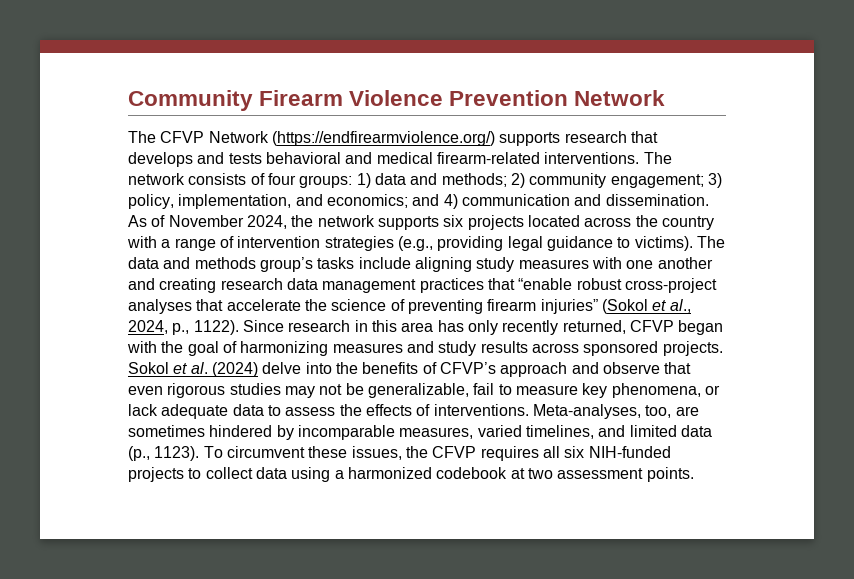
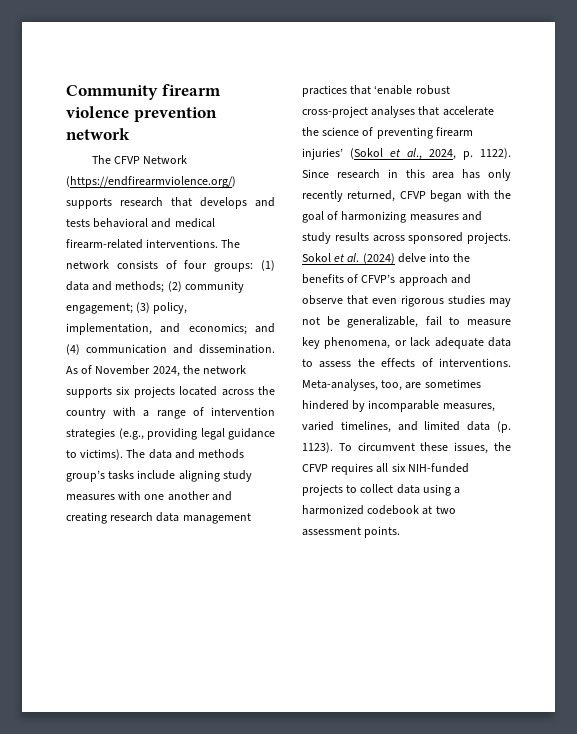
[259,90,666,106] Firearm Violence Prevention Network -> [161,84,221,96] [66,106,217,122] [66,128,130,140] firearm violence prevention network
[356,173,371,188] 1) -> [261,260,275,271] (1)
[510,173,525,188] 2) -> [167,281,182,292] (2)
[707,173,722,188] 3) -> [136,302,151,313] (3)
[443,194,458,209] 4) -> [66,344,80,355] (4)
[518,278,573,290] “enable -> [374,85,413,95] ‘enable
[540,299,598,314] injuries” -> [302,148,343,160] injuries’
[172,323,190,335] p., -> [463,151,473,160] p.
[128,446,150,461] (p., -> [497,421,511,433] (p.

